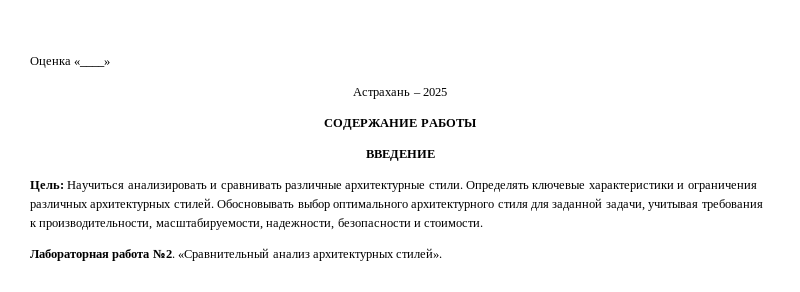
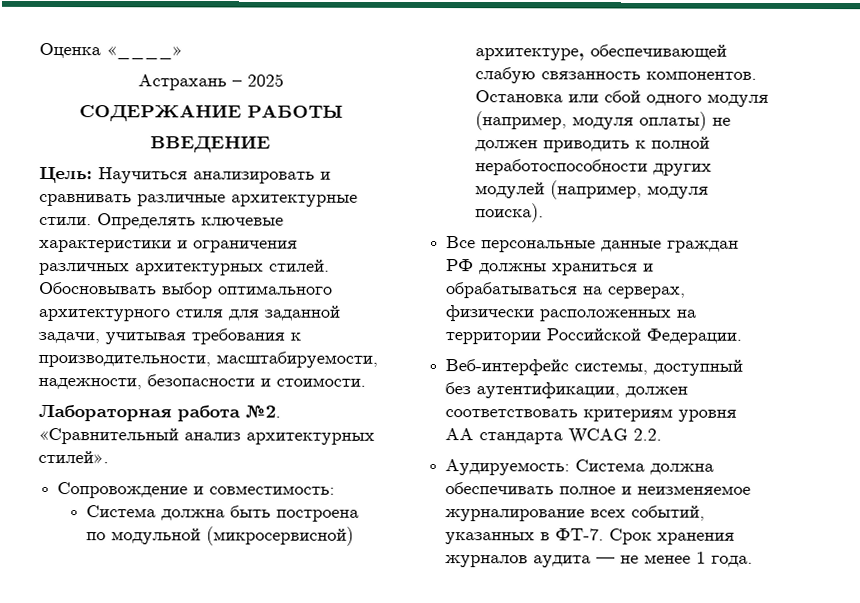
(443, 253) none -> [57,482,336,499] [86,505,360,522] [86,526,355,546] [475,44,728,61] [475,67,758,84] [475,90,770,107] [475,111,732,131] [475,136,711,153] [475,159,713,176] [475,180,710,200] [475,203,545,223] [446,236,740,253] [446,259,655,276] [446,282,687,299] [445,305,697,322] [445,328,743,345] [445,359,744,376] [445,382,689,399] [445,408,738,422] [445,428,663,445] [445,459,715,476] [445,482,752,495] [445,505,706,522] [445,528,736,545] [445,551,754,568] // Сопровождение и совместимость: // Система должна быть построена по модульной (микросервисной) архитектуре, обеспечивающей слабую связанность компонентов. Остановка или сбой одного модуля (например, модуля оплаты) не должен приводить к полной неработоспособности других модулей (например, модуля поиска). // Все персональные данные граждан РФ должны храниться и обрабатываться на серверах, физически расположенных на территории Российской Федерации. // Веб-интерфейс системы, доступный без аутентификации, должен соответствовать критериям уровня AA стандарта WCAG 2.2. // Аудируемость: Система должна обеспечивать полное и неизменяемое журналирование всех событий, указанных в ФТ-7. Срок хранения журналов аудита — не менее 1 года.

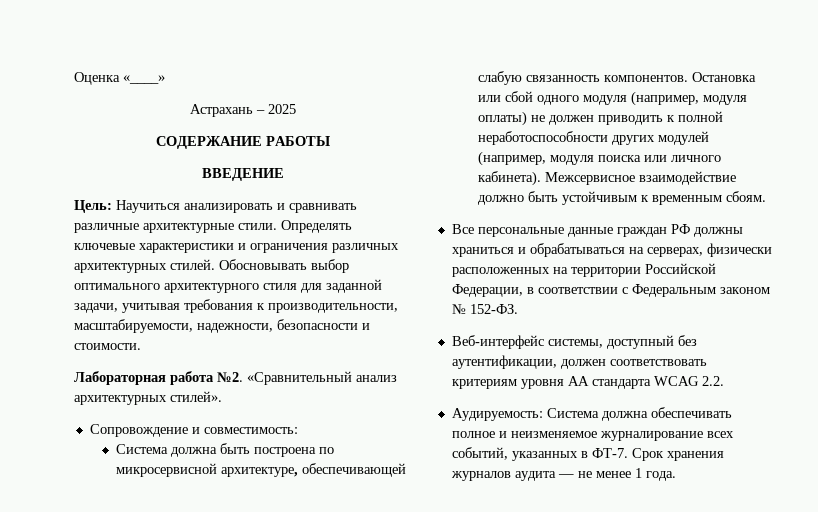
[111,526,355,546] модульной (микросервисной) -> [116,463,218,477] микросервисной
[475,203,545,223] поиска). -> [598,155,722,162] [478,171,737,186] [478,191,767,205] поиска или личного кабинета). Межсервисное взаимодействие должно быть устойчивым к временным сбоям.
[646,328,743,345] Федерации. -> [451,284,770,297] [451,304,518,314] Федерации, в соответствии с Федеральным законом № 152-ФЗ.

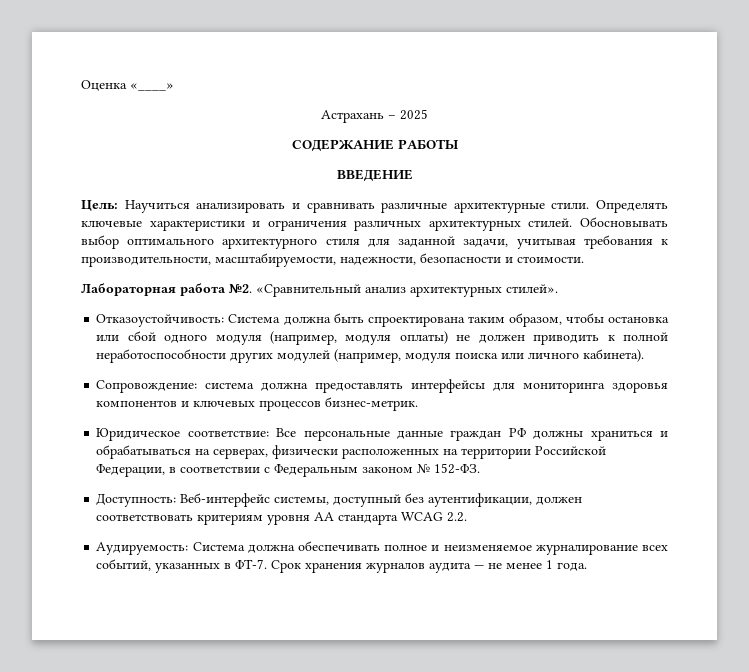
[89,424,298,437] [116,443,335,457] [116,463,407,477] [478,71,757,85] Сопровождение и совместимость: // Система должна быть построена по микросервисной архитектуре, обеспечивающей слабую связанность компонентов. Остановка -> [96,313,669,327] Отказоустойчивость: Система должна быть спроектирована таким образом, чтобы остановка
[545,171,737,185] [478,191,767,205] Межсервисное взаимодействие должно быть устойчивым к временным сбоям. // -> [96,379,668,393] [96,397,419,411] [96,428,269,441] // Сопровождение: система должна предоставлять интерфейсы для мониторинга здоровья компонентов и ключевых процессов бизнес-метрик. // Юридическое соответствие:
(518, 309) none -> [96,493,177,507] Доступность:

